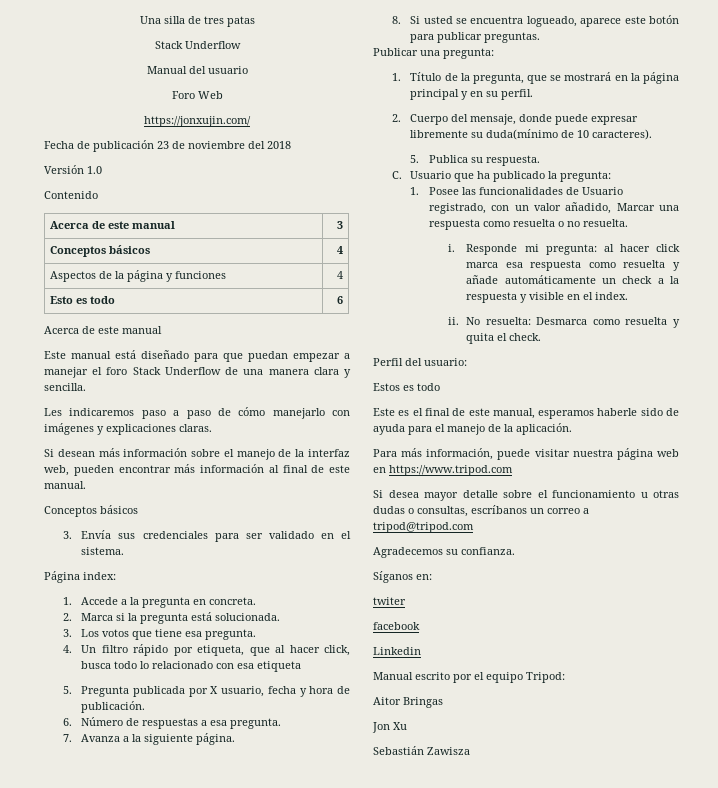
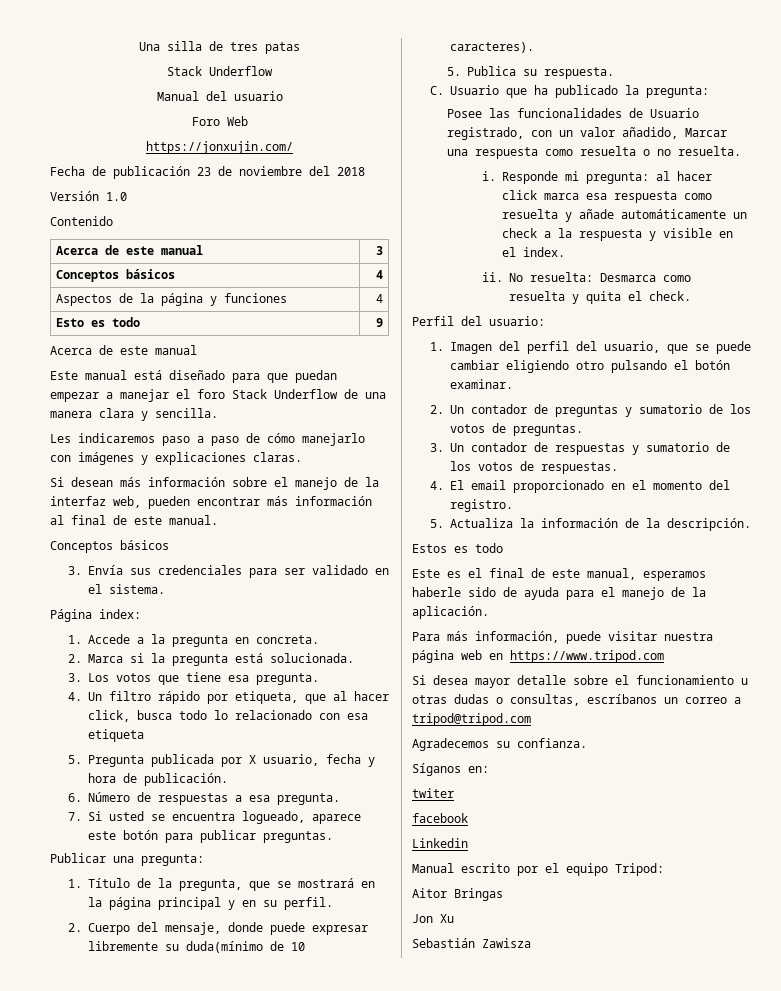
[337,296,344,304] 6 -> [375,318,383,327] 9
[81,733,236,745] [391,16,401,24] Avanza a la siguiente página. // 8. -> (82, 816) none
[410,187,420,195] 1. -> (709, 92) none
(467, 362) none -> [429,341,751,354] [449,360,730,373] [449,379,513,389] [429,404,751,417] [449,423,583,436] [429,442,730,455] [449,461,618,474] [429,480,730,493] [449,499,513,512] [429,518,751,531] // 1. Imagen del perfil del usuario, que se puede cambiar eligiendo otro pulsando el botón examinar. // 2. Un contador de preguntas y sumatorio de los votos de preguntas. // 3. Un contador de respuestas y sumatorio de los votos de respuestas. // 4. El email proporcionado en el momento del registro. // 5. Actualiza la información de la descripción.

